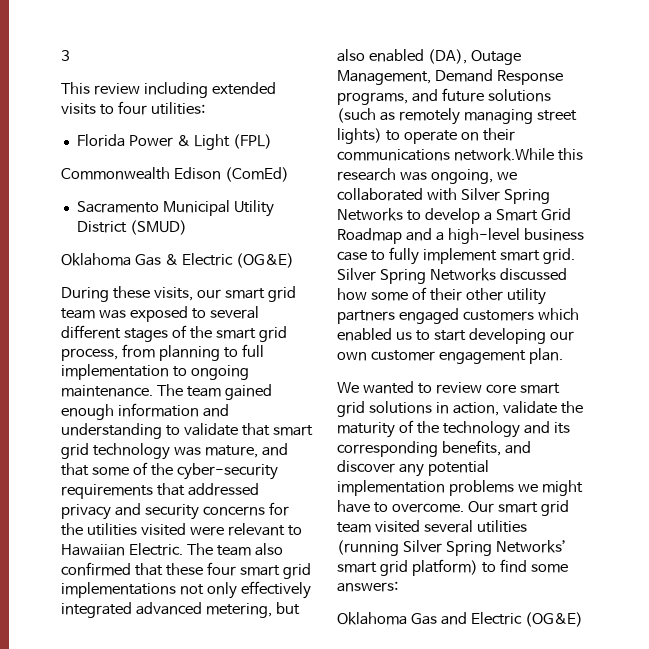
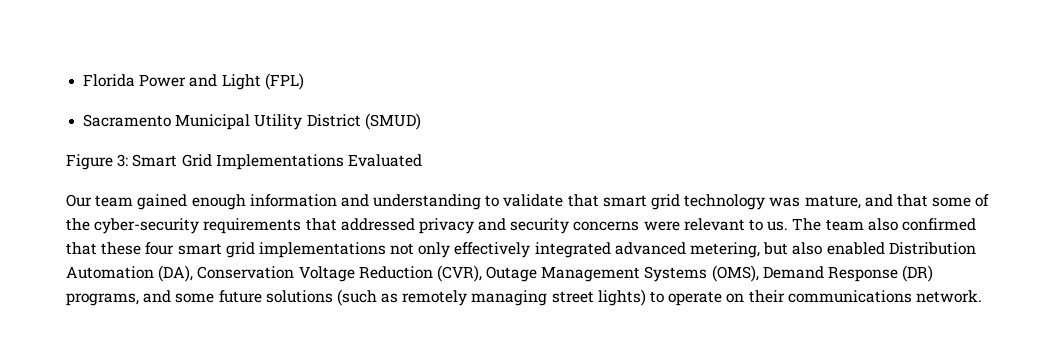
[61,50,70,61] [61,82,276,98] [61,101,205,115] 3 // This review including extended visits to four utilities: // -> (83, 80) none
[176,135,190,146] & -> [189,74,218,87] and
[61,167,289,182] // Commonwealth Edison (ComEd) -> (304, 81) none
[61,253,294,268] [61,286,296,302] [61,306,259,322] [61,325,287,342] [61,344,264,361] [61,364,249,380] [61,384,183,397] Oklahoma Gas & Electric (OG&E) // During these visits, our smart grid team was exposed to several different stages of the smart grid process, from planning to full implementation to ongoing maintenance. The -> [66,154,422,170] [66,194,92,207] Figure 3: Smart Grid Implementations Evaluated // Our
[268,502,289,516] [61,523,186,536] for the utilities visited -> (640, 226) none
[61,543,183,556] Hawaiian Electric. -> [767,221,789,231] us.
[427,49,521,65] [337,70,431,85] (DA), Outage Management, -> [888,242,976,255] [66,265,759,282] Distribution Automation (DA), Conservation Voltage Reduction (CVR), Outage Management Systems (OMS),
(563, 77) none -> [902,265,934,282] (DR)
(438, 95) none -> [175,293,215,303] some
[453,148,583,161] [337,168,517,184] [337,188,550,204] [337,208,571,224] [337,228,584,244] [337,247,575,265] [337,268,567,284] [337,287,546,305] [337,308,579,324] [337,328,574,344] [337,348,563,364] [337,381,560,394] [337,401,583,417] [337,420,570,438] [337,440,531,457] [337,460,489,477] [337,480,583,496] [337,500,569,516] [337,520,527,533] [337,540,567,556] [337,559,568,576] [337,581,398,592] [337,612,583,627] network.While this research was ongoing, we collaborated with Silver Spring Networks to develop a Smart Grid Roadmap and a high-level business case to fully implement smart grid. Silver Spring Networks discussed how some of their other utility partners engaged customers which enabled us to start developing our own customer engagement plan. // We wanted to review core smart grid solutions in action, validate the maturity of the technology and its corresponding benefits, and discover any potential implementation problems we might have to overcome. Our smart grid team visited several utilities (running Silver Spring Networks’ smart grid platform) to find some answers: // Oklahoma Gas and Electric (OG&E) -> [915,290,982,303] network.

